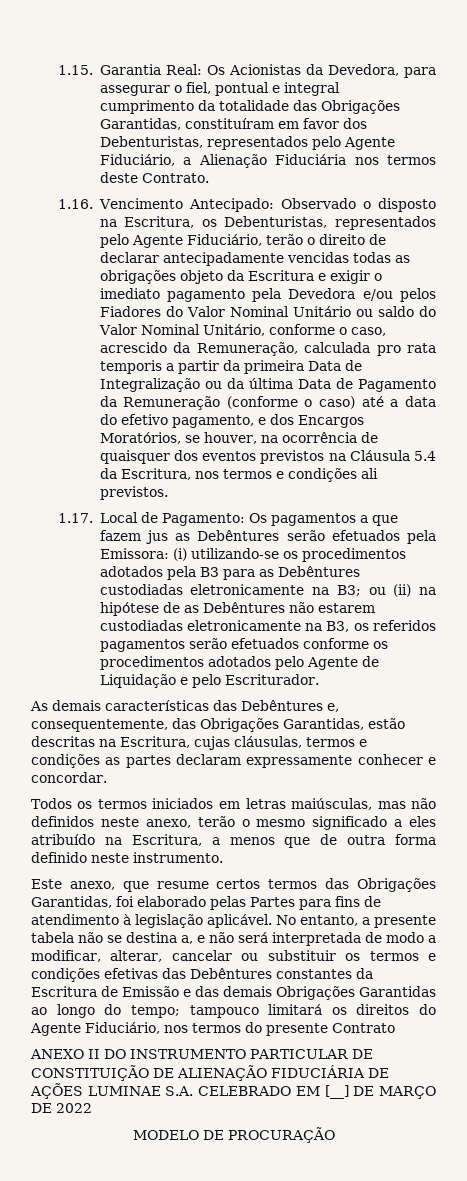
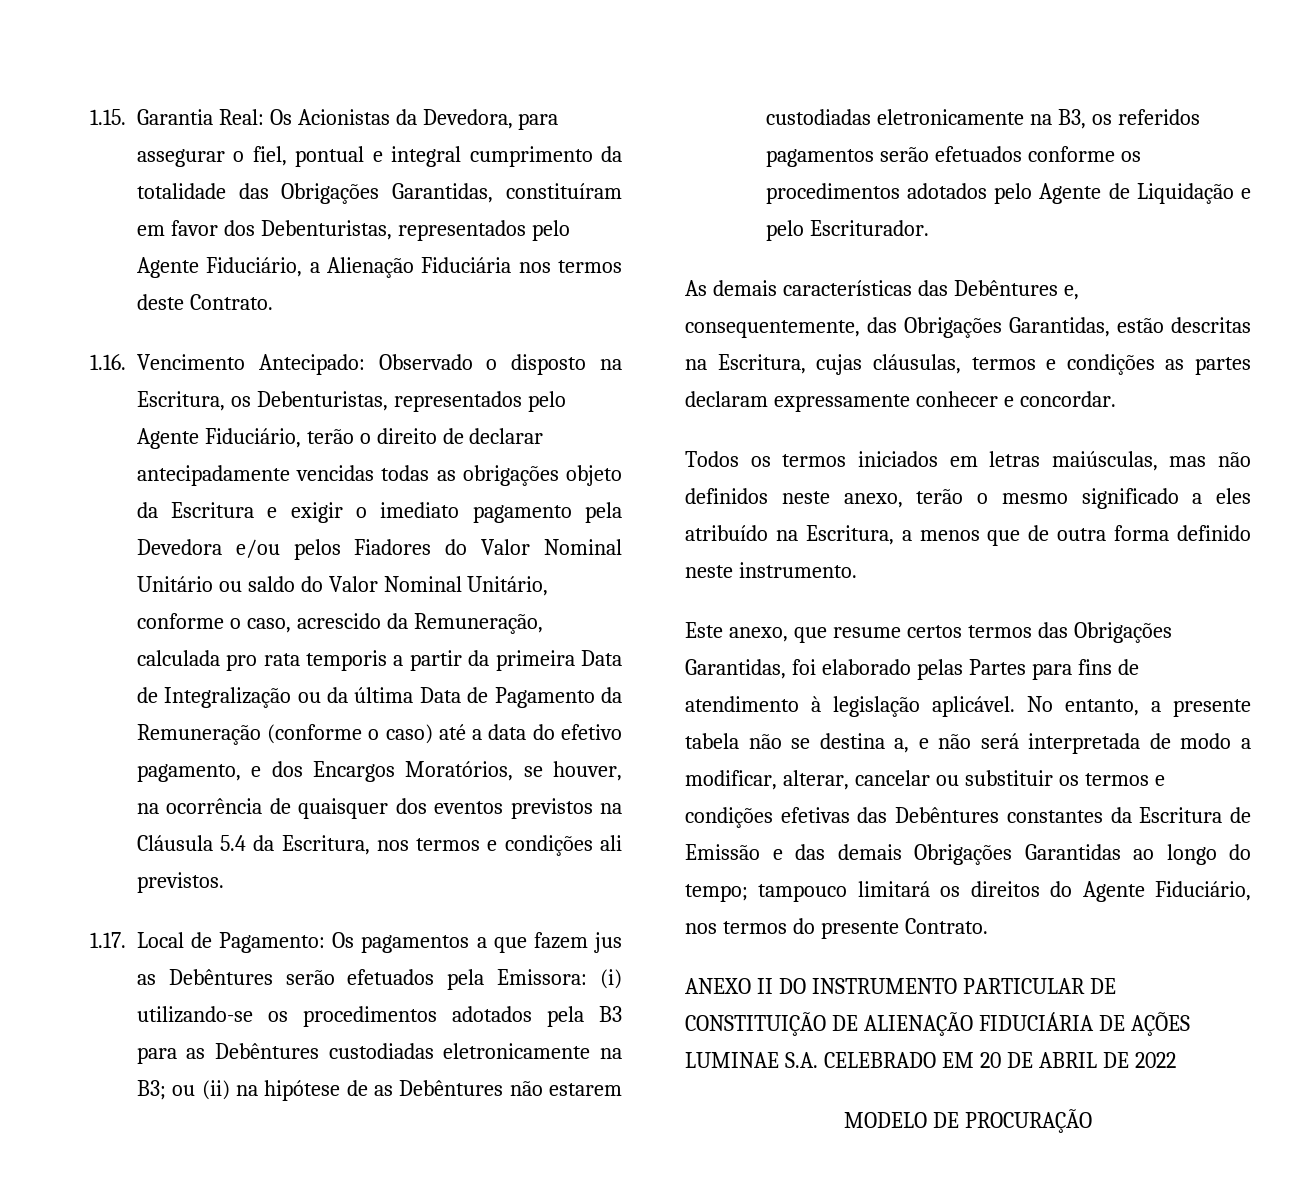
[332,1023,395,1033] Contrato -> [904,918,988,934] Contrato.
[324,1085,437,1099] [__] DE MARÇO -> [979,1052,1097,1068] 20 DE ABRIL

